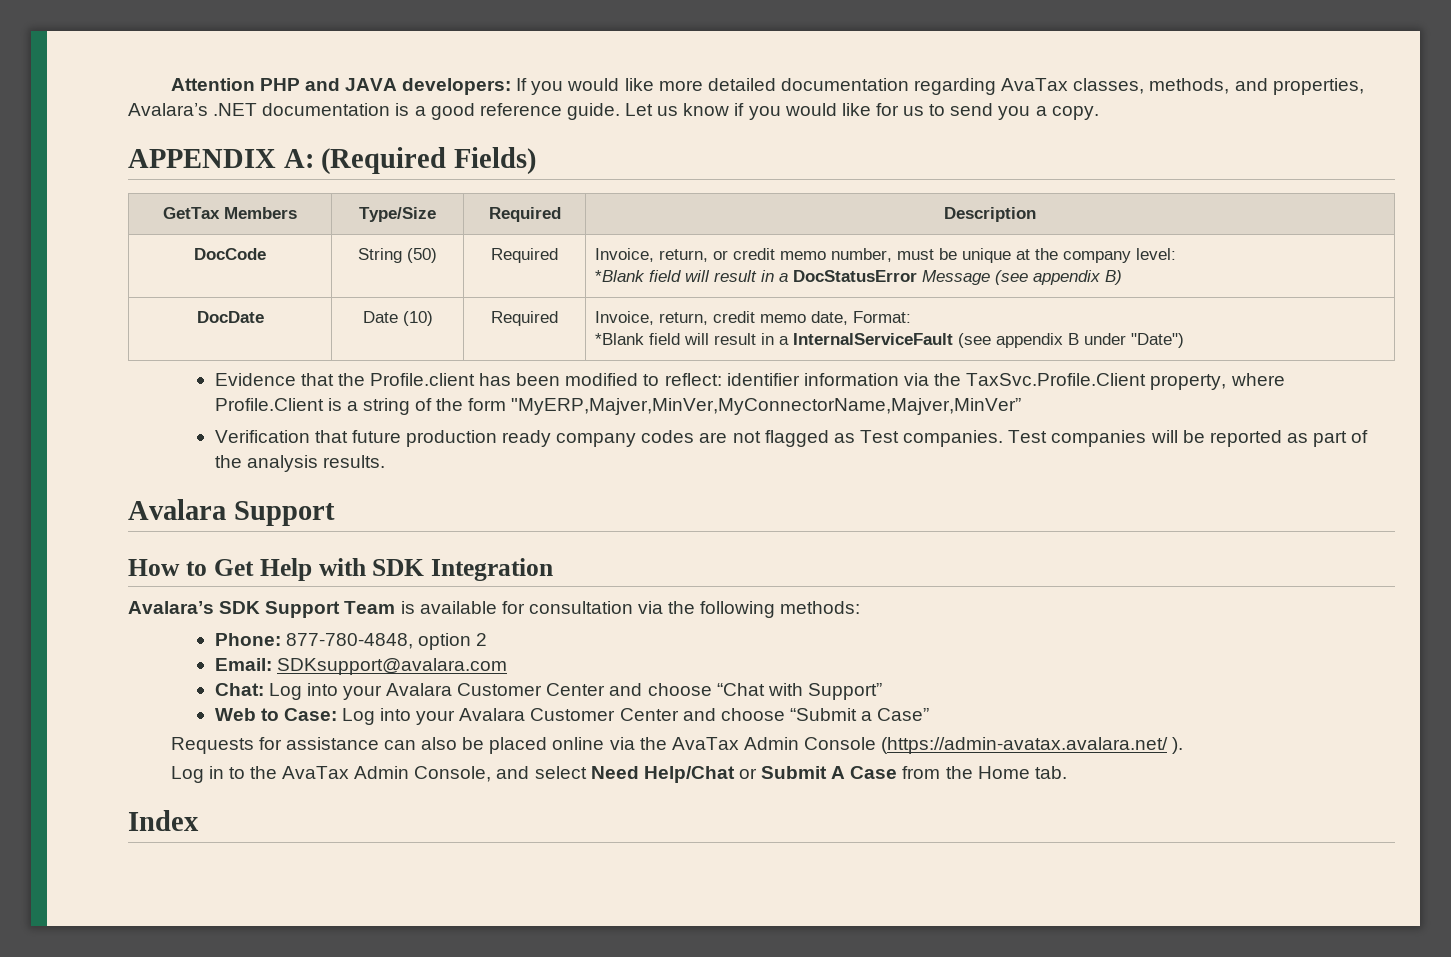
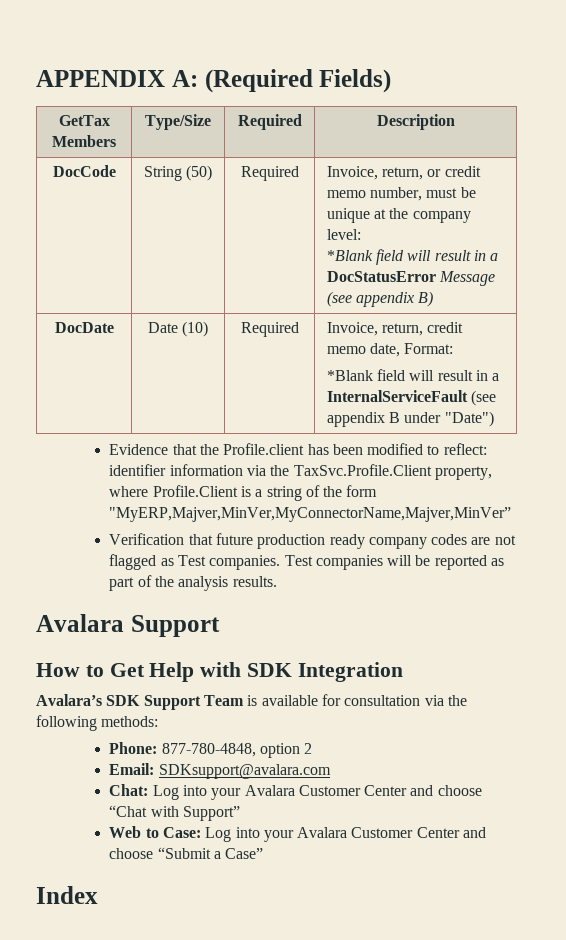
[170,78,1364,95] [128,103,1099,120] Attention PHP and JAVA developers: If you would like more detailed documentation regarding AvaTax classes, methods, and properties, Avalara’s .NET documentation is a good reference guide. Let us know if you would like for us to send you a copy. // -> (36, 78) none
[170,737,1184,754] [170,766,1067,783] // Requests for assistance can also be placed online via the AvaTax Admin Console (https://admin-avatax.avalara.net/ ). // Log in to the AvaTax Admin Console, and select Need Help/Chat or Submit A Case from the Home tab. -> (264, 853) none

